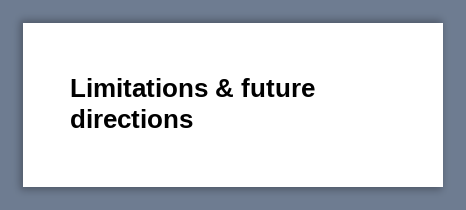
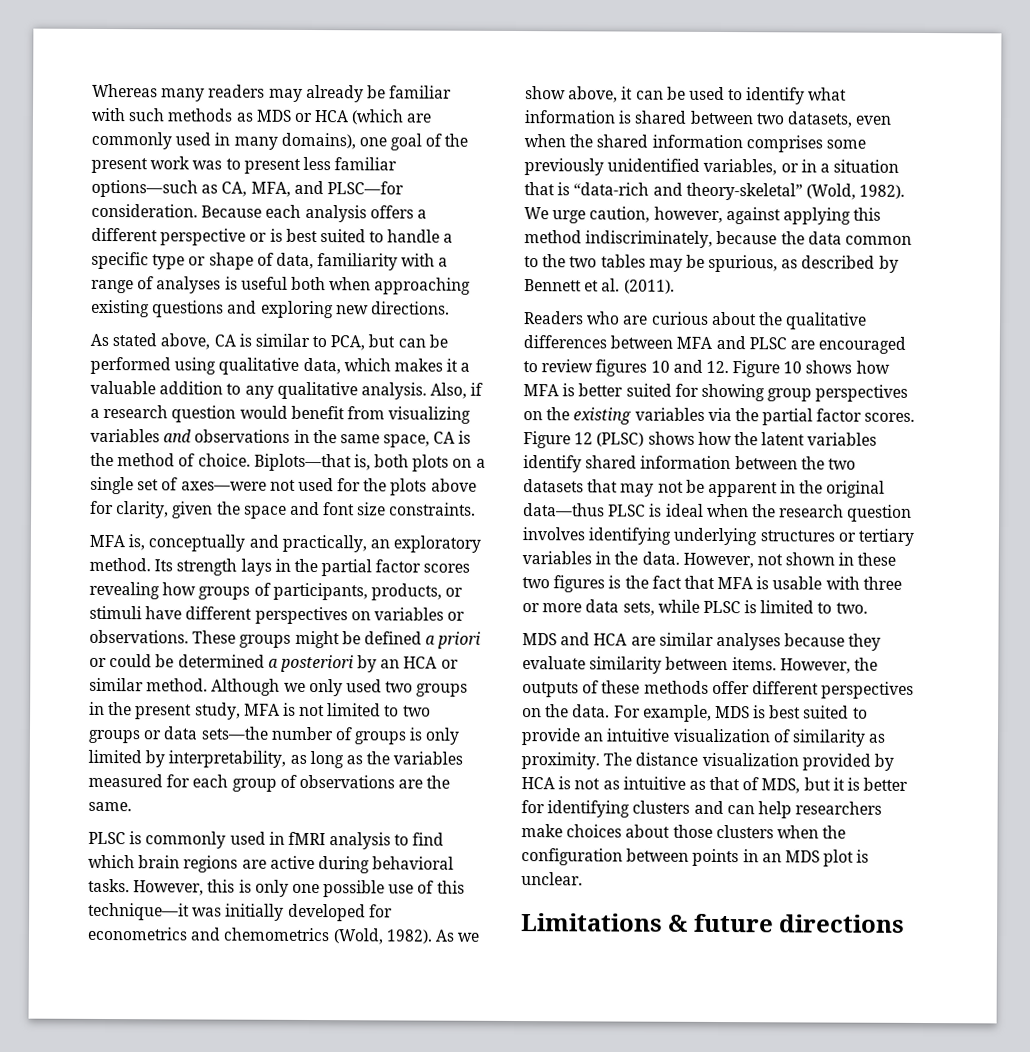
(70, 87) none -> [92,83,453,103] [91,107,433,125] [91,131,469,151] [91,156,398,174] [91,179,404,198] [91,203,427,223] [91,227,454,246] [91,251,449,271] [91,276,472,295] [91,299,450,319] [90,333,448,351] [90,356,471,375] [90,380,484,400] [90,404,472,424] [90,428,472,448] [90,452,486,472] [90,476,477,496] [90,500,477,519] [89,534,482,553] [89,557,471,577] [89,581,464,601] [89,605,466,625] [89,629,482,649] [89,654,459,673] [89,677,469,697] [89,701,431,720] [88,726,461,745] [88,749,464,769] [88,773,451,792] [88,801,132,812] [88,831,445,850] [88,854,455,874] [88,878,465,898] [88,902,393,922] [87,926,481,945] [525,86,848,105] [524,110,893,128] [524,134,866,153] [524,158,900,176] [524,182,906,201] [524,206,882,225] [524,230,912,248] [524,254,899,273] [524,278,675,294] [523,311,868,330] [523,335,907,354] [523,359,890,378] [523,383,909,402] [523,407,916,426] [523,431,878,449] [523,455,856,473] [523,479,886,498] [523,503,913,522] [522,527,914,546] [522,551,897,569] [522,575,902,593] [522,599,868,616] [522,632,882,651] [522,656,878,674] [522,680,915,699] [522,704,868,722] [521,728,886,747] [521,752,894,771] [521,776,909,794] [521,800,883,819] [521,824,847,839] [521,848,870,867] [521,872,583,886] Whereas many readers may already be familiar with such methods as MDS or HCA (which are commonly used in many domains), one goal of the present work was to present less familiar options—such as CA, MFA, and PLSC—for consideration. Because each analysis offers a different perspective or is best suited to handle a specific type or shape of data, familiarity with a range of analyses is useful both when approaching existing questions and exploring new directions. // As stated above, CA is similar to PCA, but can be performed using qualitative data, which makes it a valuable addition to any qualitative analysis. Also, if a research question would benefit from visualizing variables and observations in the same space, CA is the method of choice. Biplots—that is, both plots on a single set of axes—were not used for the plots above for clarity, given the space and font size constraints. // MFA is, conceptually and practically, an exploratory method. Its strength lays in the partial factor scores revealing how groups of participants, products, or stimuli have different perspectives on variables or observations. These groups might be defined a priori or could be determined a posteriori by an HCA or similar method. Although we only used two groups in the present study, MFA is not limited to two groups or data sets—the number of groups is only limited by interpretability, as long as the variables measured for each group of observations are the same. // PLSC is commonly used in fMRI analysis to find which brain regions are active during behavioral tasks. However, this is only one possible use of this technique—it was initially developed for econometrics and chemometrics (Wold, 1982). As we show above, it can be used to identify what information is shared between two datasets, even when the shared information comprises some previously unidentified variables, or in a situation that is “data-rich and theory-skeletal” (Wold, 1982). We urge caution, however, against applying this method indiscriminately, because the data common to the two tables may be spurious, as described by Bennett et al. (2011). // Readers who are curious about the qualitative differences between MFA and PLSC are encouraged to review figures 10 and 12. Figure 10 shows how MFA is better suited for showing group perspectives on the existing variables via the partial factor scores. Figure 12 (PLSC) shows how the latent variables identify shared information between the two datasets that may not be apparent in the original data—thus PLSC is ideal when the research question involves identifying underlying structures or tertiary variables in the data. However, not shown in these two figures is the fact that MFA is usable with three or more data sets, while PLSC is limited to two. // MDS and HCA are similar analyses because they evaluate similarity between items. However, the outputs of these methods offer different perspectives on the data. For example, MDS is best suited to provide an intuitive visualization of similarity as proximity. The distance visualization provided by HCA is not as intuitive as that of MDS, but it is better for identifying clusters and can help researchers make choices about those clusters when the configuration between points in an MDS plot is unclear. //

